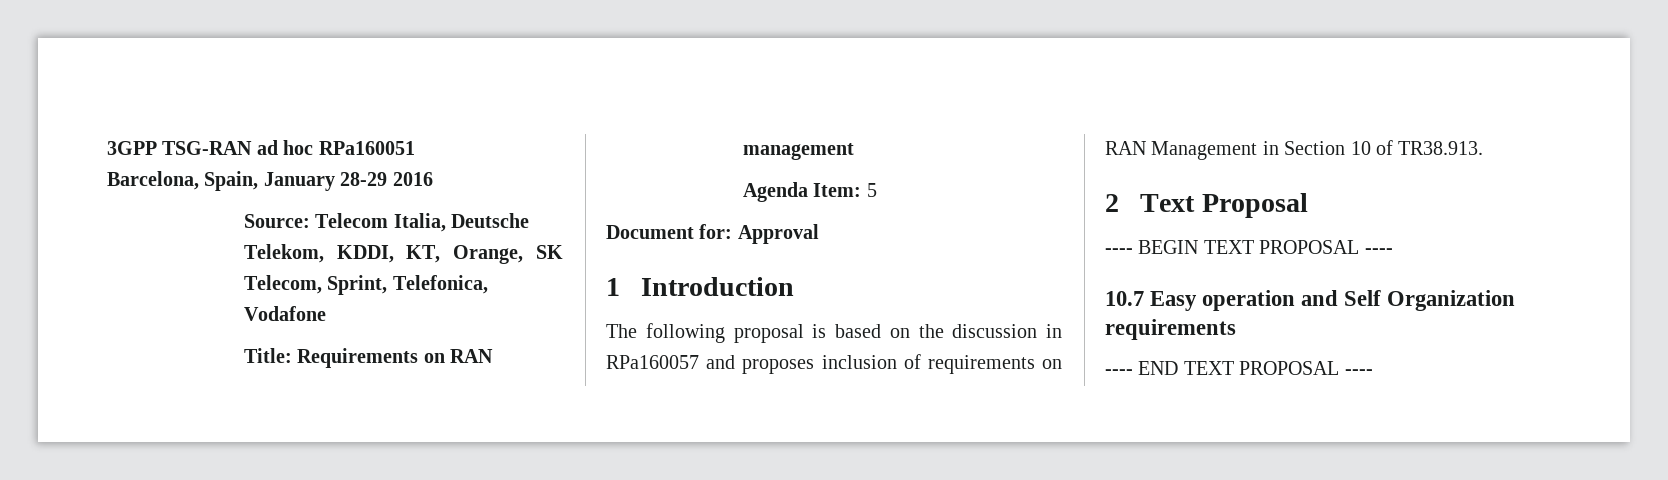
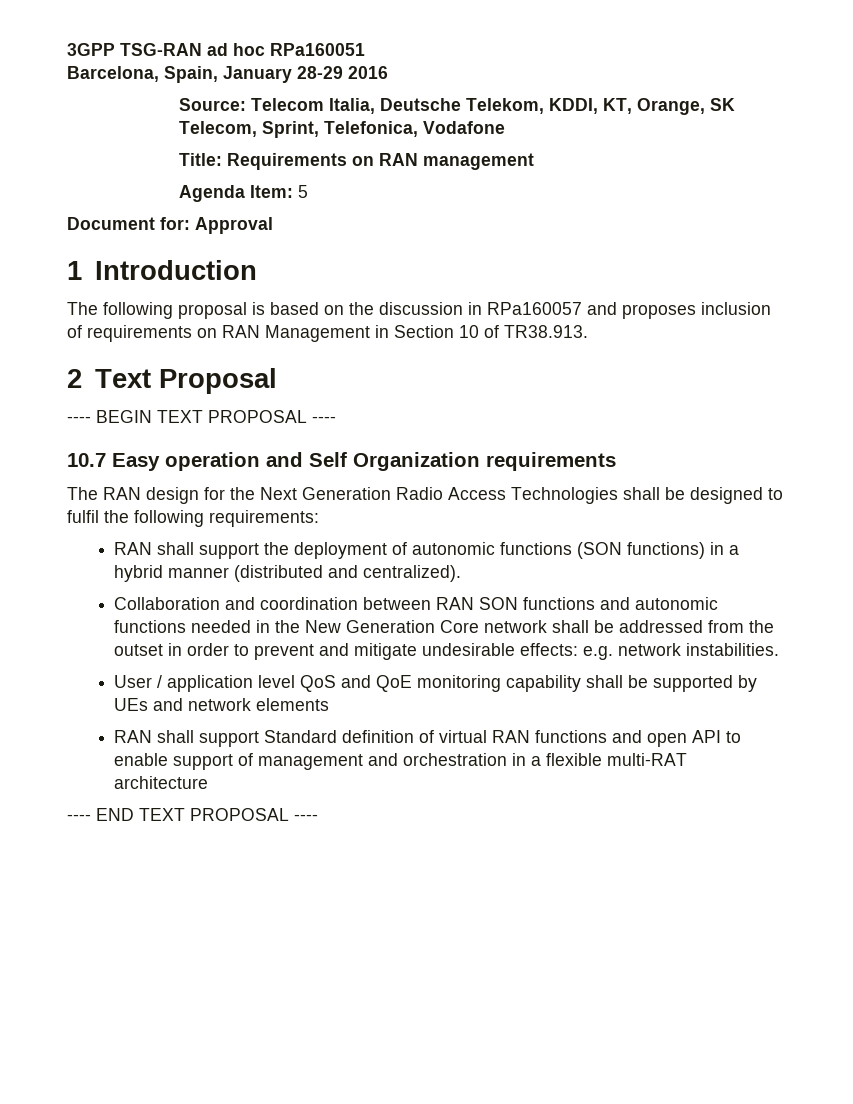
(1236, 329) none -> [67,487,783,504] [67,510,319,527] [114,542,740,559] [114,565,462,582] [114,597,719,610] [114,620,775,633] [114,643,780,660] [114,675,758,692] [114,698,330,711] [114,730,742,747] [114,753,688,770] [114,776,209,789] // The RAN design for the Next Generation Radio Access Technologies shall be designed to fulfil the following requirements: // RAN shall support the deployment of autonomic functions (SON functions) in a hybrid manner (distributed and centralized). // Collaboration and coordination between RAN SON functions and autonomic functions needed in the New Generation Core network shall be addressed from the outset in order to prevent and mitigate undesirable effects: e.g. network instabilities. // User / application level QoS and QoE monitoring capability shall be supported by UEs and network elements // RAN shall support Standard definition of virtual RAN functions and open API to enable support of management and orchestration in a flexible multi-RAT architecture

